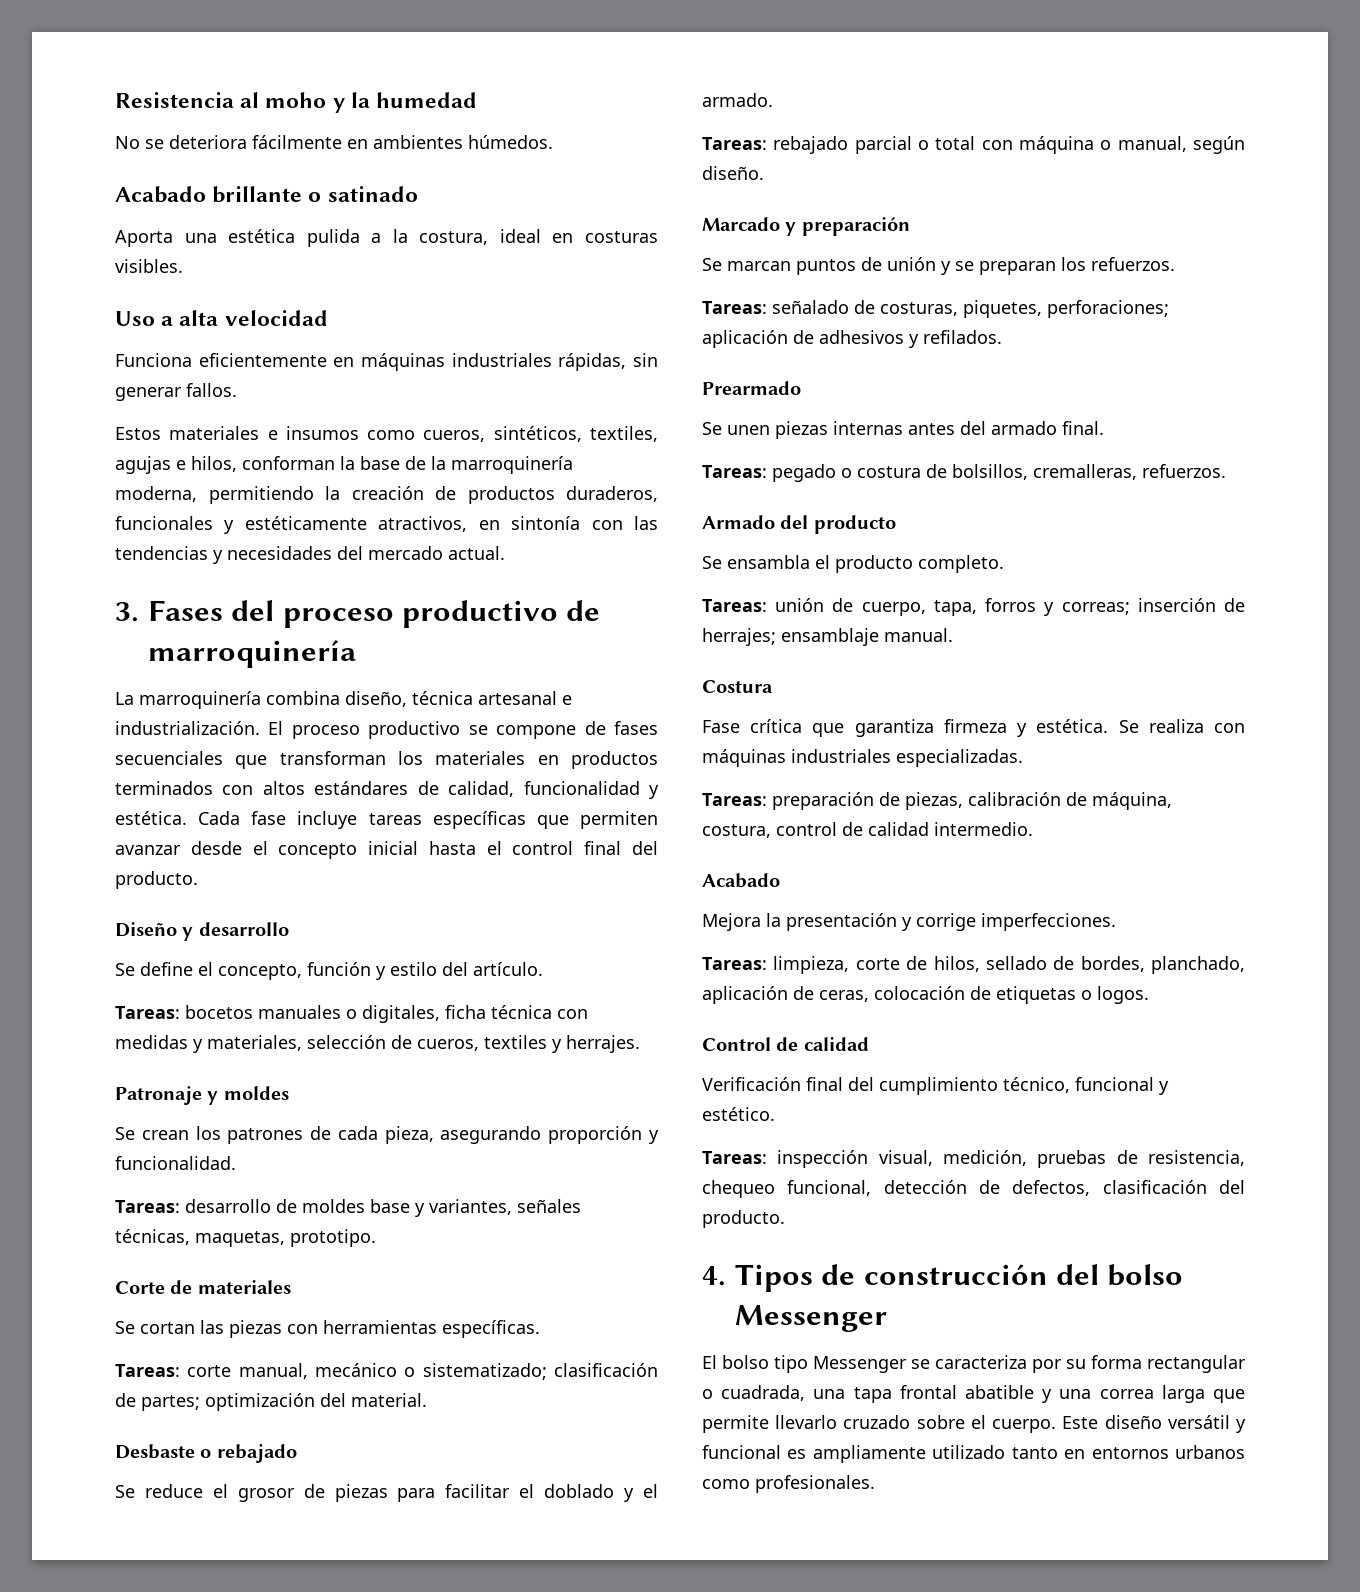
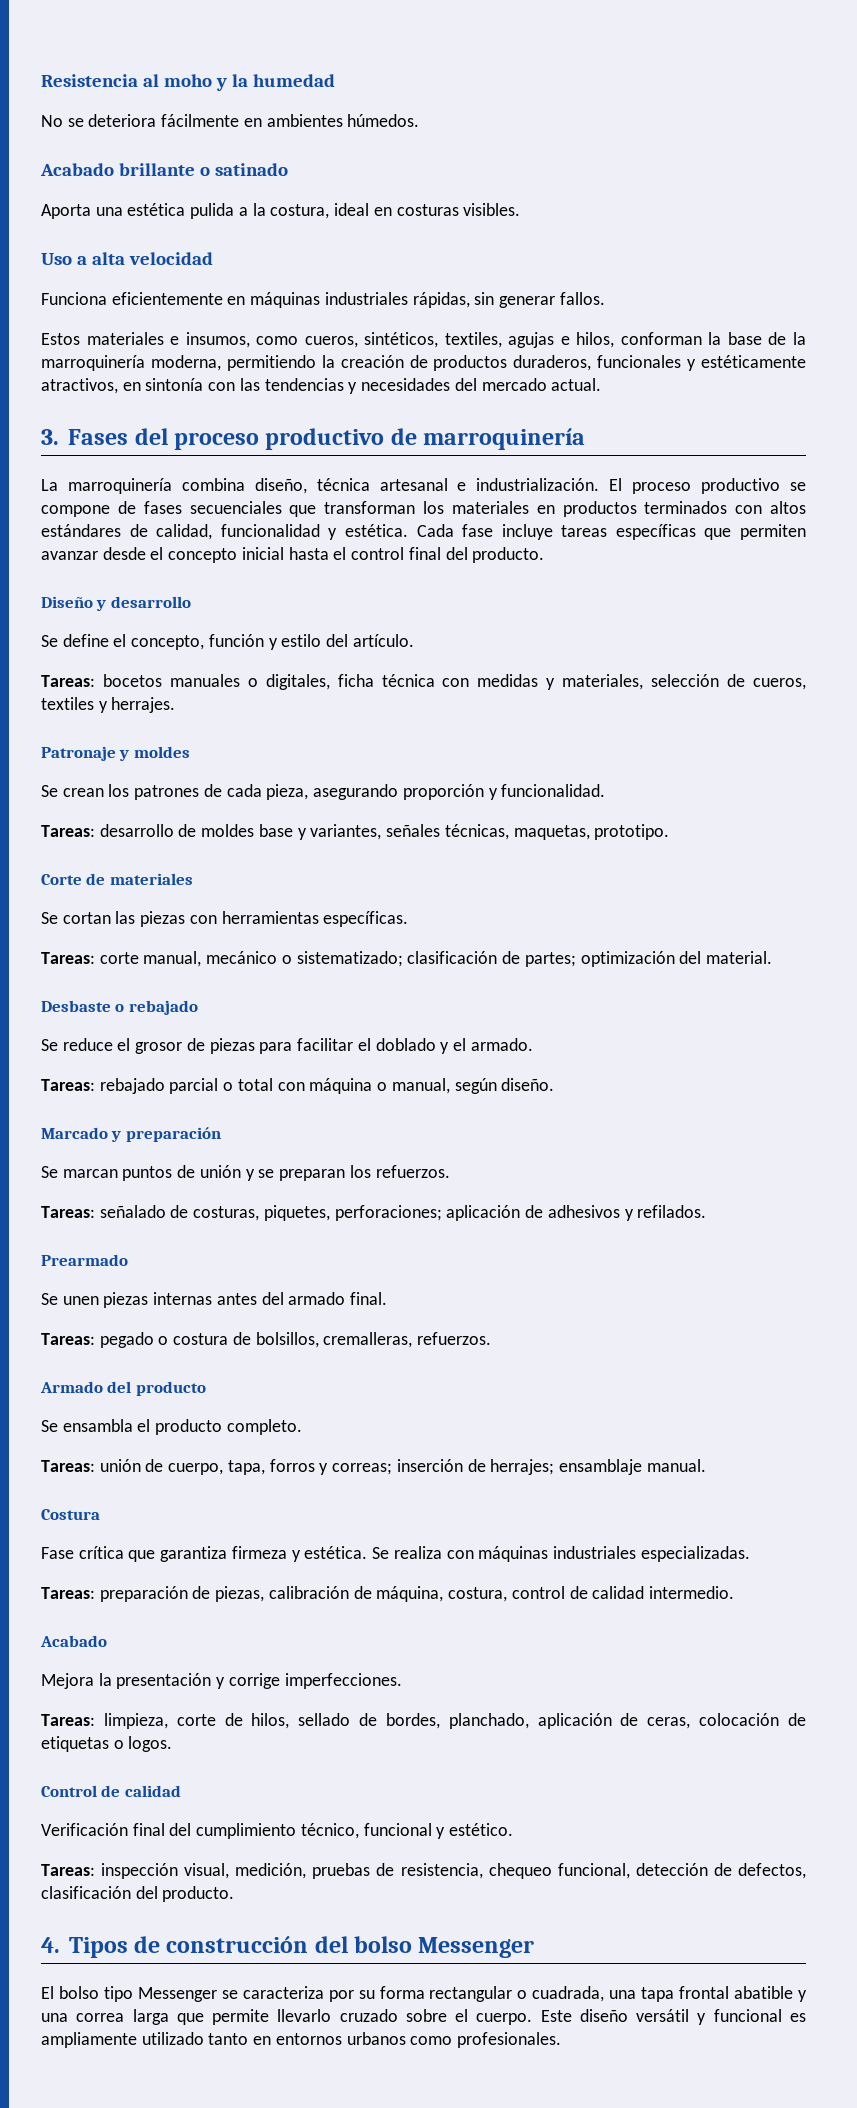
[285,426,359,440] insumos -> [185,332,250,348] insumos,

